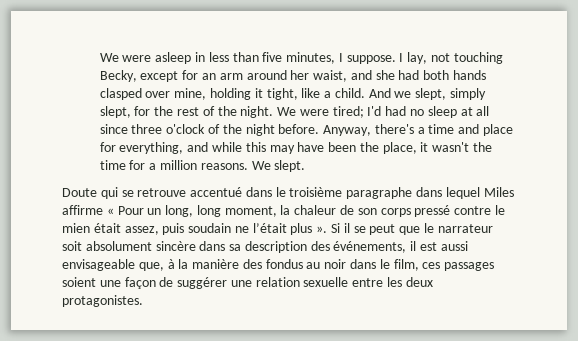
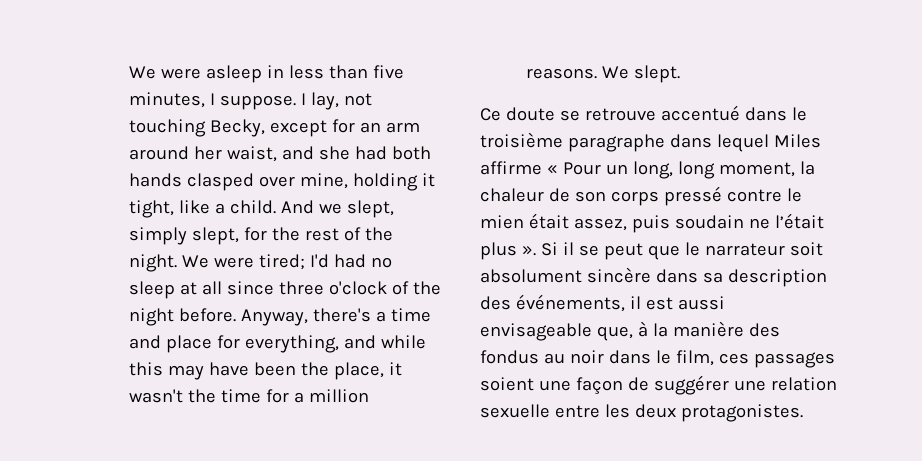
[62,187,118,199] Doute qui -> [480,107,555,121] Ce doute

